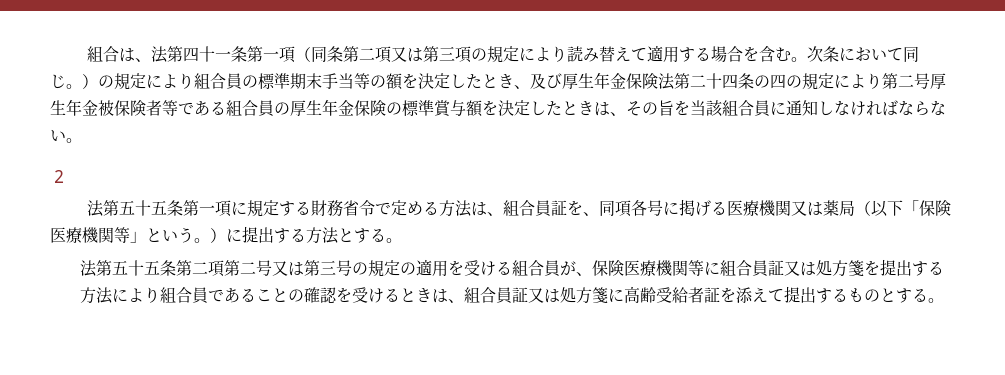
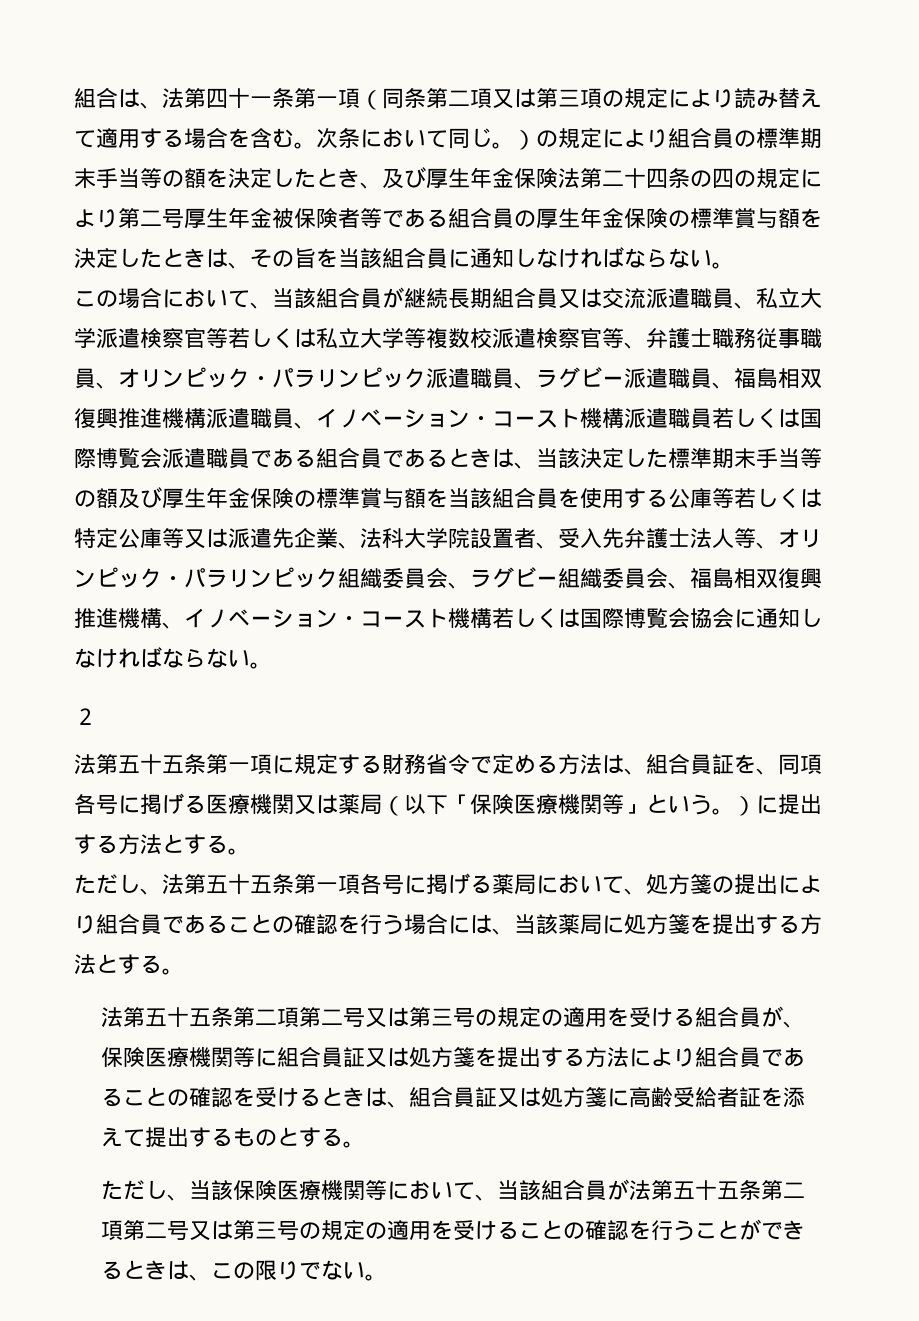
(82, 140) none -> [74,287,822,309] [74,328,822,349] [74,367,822,389] [74,407,822,429] [74,447,822,469] [74,487,822,509] [74,528,822,549] [74,567,822,589] [74,607,822,629] [74,647,272,669] // この場合において、当該組合員が継続長期組合員又は交流派遣職員、私立大学派遣検察官等若しくは私立大学等複数校派遣検察官等、弁護士職務従事職員、オリンピック・パラリンピック派遣職員、ラグビー派遣職員、福島相双復興推進機構派遣職員、イノベーション・コースト機構派遣職員若しくは国際博覧会派遣職員である組合員であるときは、当該決定した標準期末手当等の額及び厚生年金保険の標準賞与額を当該組合員を使用する公庫等若しくは特定公庫等又は派遣先企業、法科大学院設置者、受入先弁護士法人等、オリンピック・パラリンピック組織委員会、ラグビー組織委員会、福島相双復興推進機構、イノベーション・コースト機構若しくは国際博覧会協会に通知しなければならない。
(402, 240) none -> [74,873,822,895] [74,913,822,935] [74,954,184,975] // ただし、法第五十五条第一項各号に掲げる薬局において、処方箋の提出により組合員であることの確認を行う場合には、当該薬局に処方箋を提出する方法とする。
(944, 300) none -> [101,1179,806,1201] [101,1219,806,1241] [101,1260,388,1281] // ただし、当該保険医療機関等において、当該組合員が法第五十五条第二項第二号又は第三号の規定の適用を受けることの確認を行うことができるときは、この限りでない。

